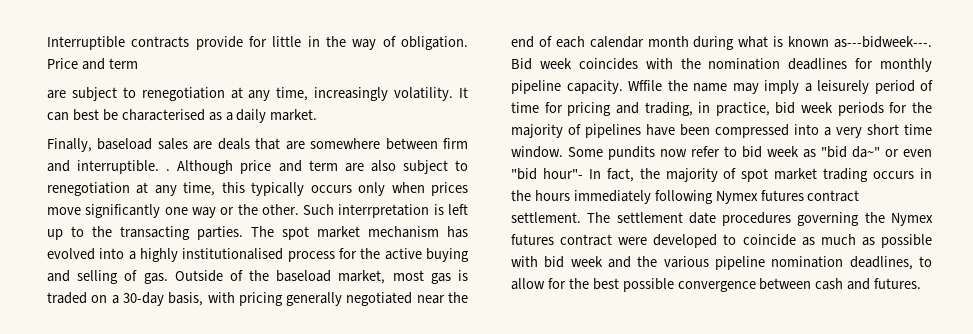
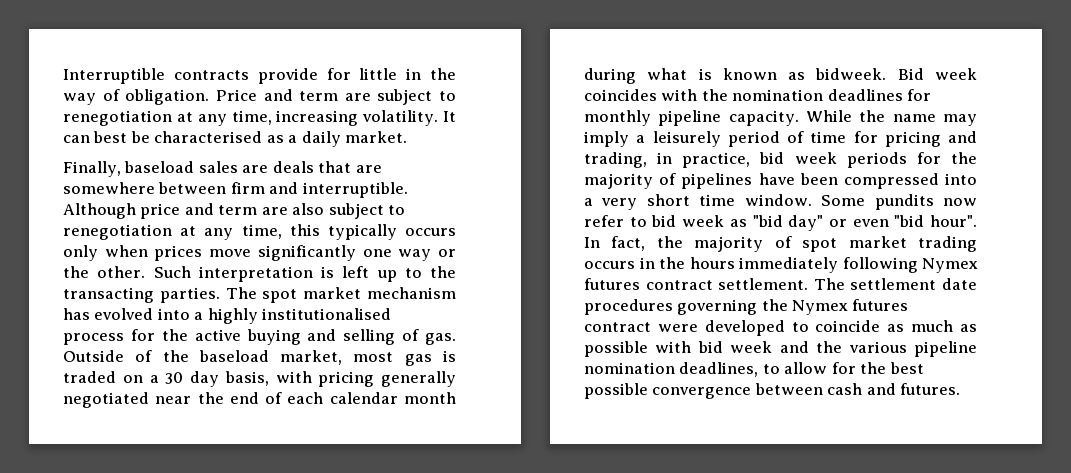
(138, 63) // -> (339, 96) none
[314,87,389,101] increasingly -> [276,110,359,126] increasing
[166,169,171,171] . -> (408, 190) none
[338,204,430,218] interrpretation -> [198,266,313,282] interpretation
[122,292,164,306] 30-day -> [165,371,219,387] 30 day
[834,36,932,48] as---bidweek---. -> [788,68,887,80] as bidweek.
[628,80,662,91] Wffile -> [806,110,852,122] While
[852,146,880,158] da~" -> [788,215,824,231] day"
[542,168,583,179] hour"- -> [930,215,977,227] hour".

